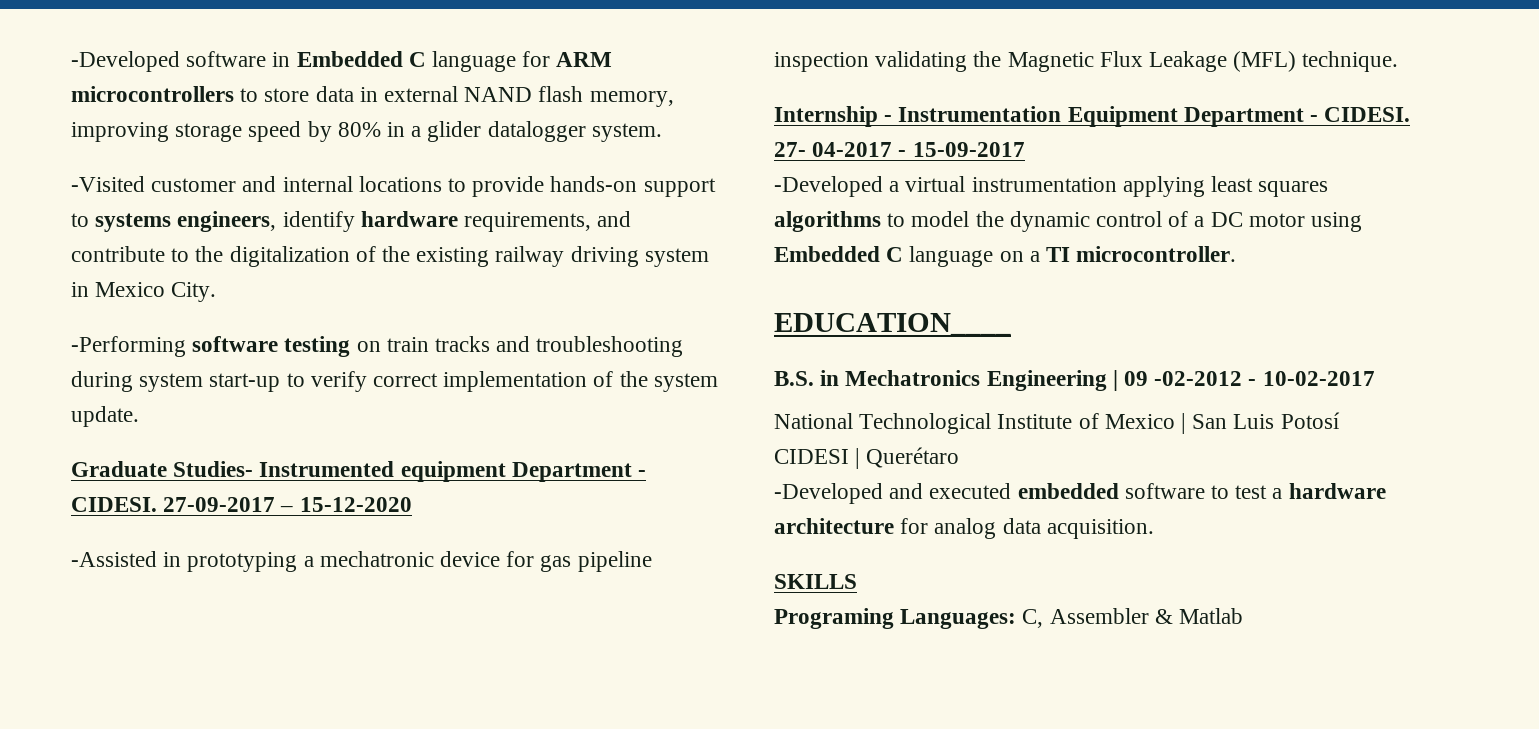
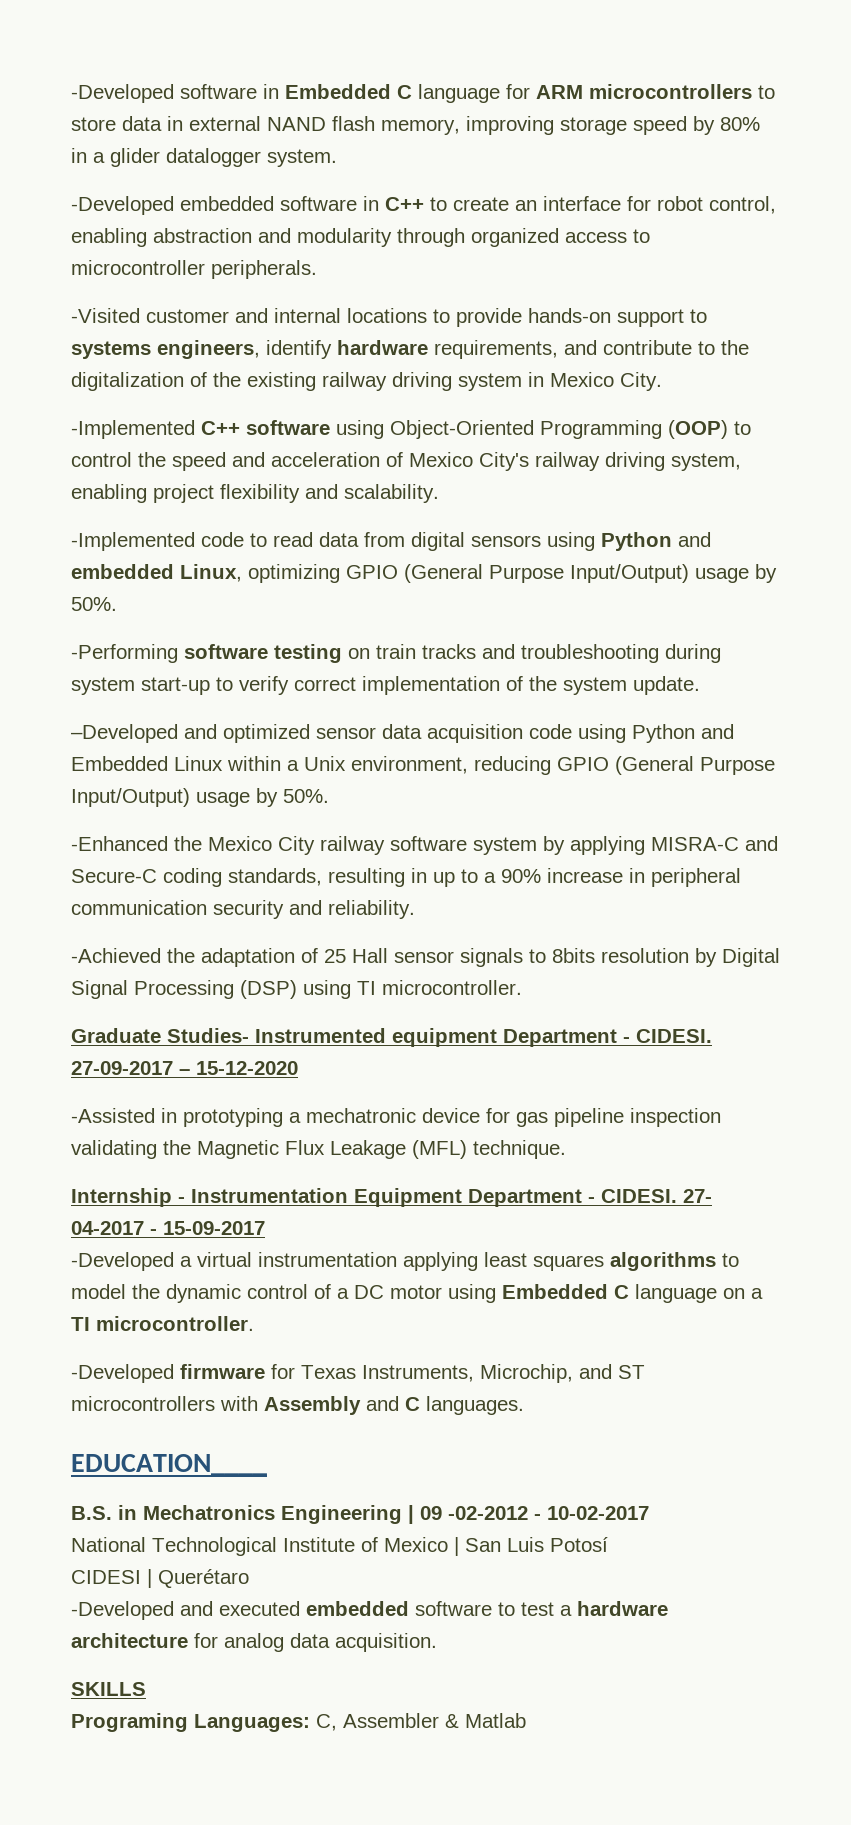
(662, 132) none -> [71,196,776,215] [71,228,650,247] [71,260,317,279] // -Developed embedded software in C++ to create an interface for robot control, enabling abstraction and modularity through organized access to microcontroller peripherals.
(217, 292) none -> [71,420,751,439] [71,452,741,471] [71,484,439,503] [71,532,711,551] [71,564,777,583] [71,597,117,611] // -Implemented C++ software using Object-Oriented Programming (OOP) to control the speed and acceleration of Mexico City's railway driving system, enabling project flexibility and scalability. // -Implemented code to read data from digital sensors using Python and embedded Linux, optimizing GPIO (General Purpose Input/Output) usage by 50%.
(139, 416) none -> [71,724,734,743] [71,756,775,775] [71,788,329,807] [71,836,778,855] [71,868,741,887] [71,900,415,919] [71,948,780,967] [71,980,522,999] // –Developed and optimized sensor data acquisition code using Python and Embedded Linux within a Unix environment, reducing GPIO (General Purpose Input/Output) usage by 50%. // -Enhanced the Mexico City railway software system by applying MISRA-C and Secure-C coding standards, resulting in up to a 90% increase in peripheral communication security and reliability. // -Achieved the adaptation of 25 Hall sensor signals to 8bits resolution by Digital Signal Processing (DSP) using TI microcontroller.
(1237, 254) none -> [71,1364,645,1383] [71,1396,524,1415] // -Developed firmware for Texas Instruments, Microchip, and ST microcontrollers with Assembly and C languages.

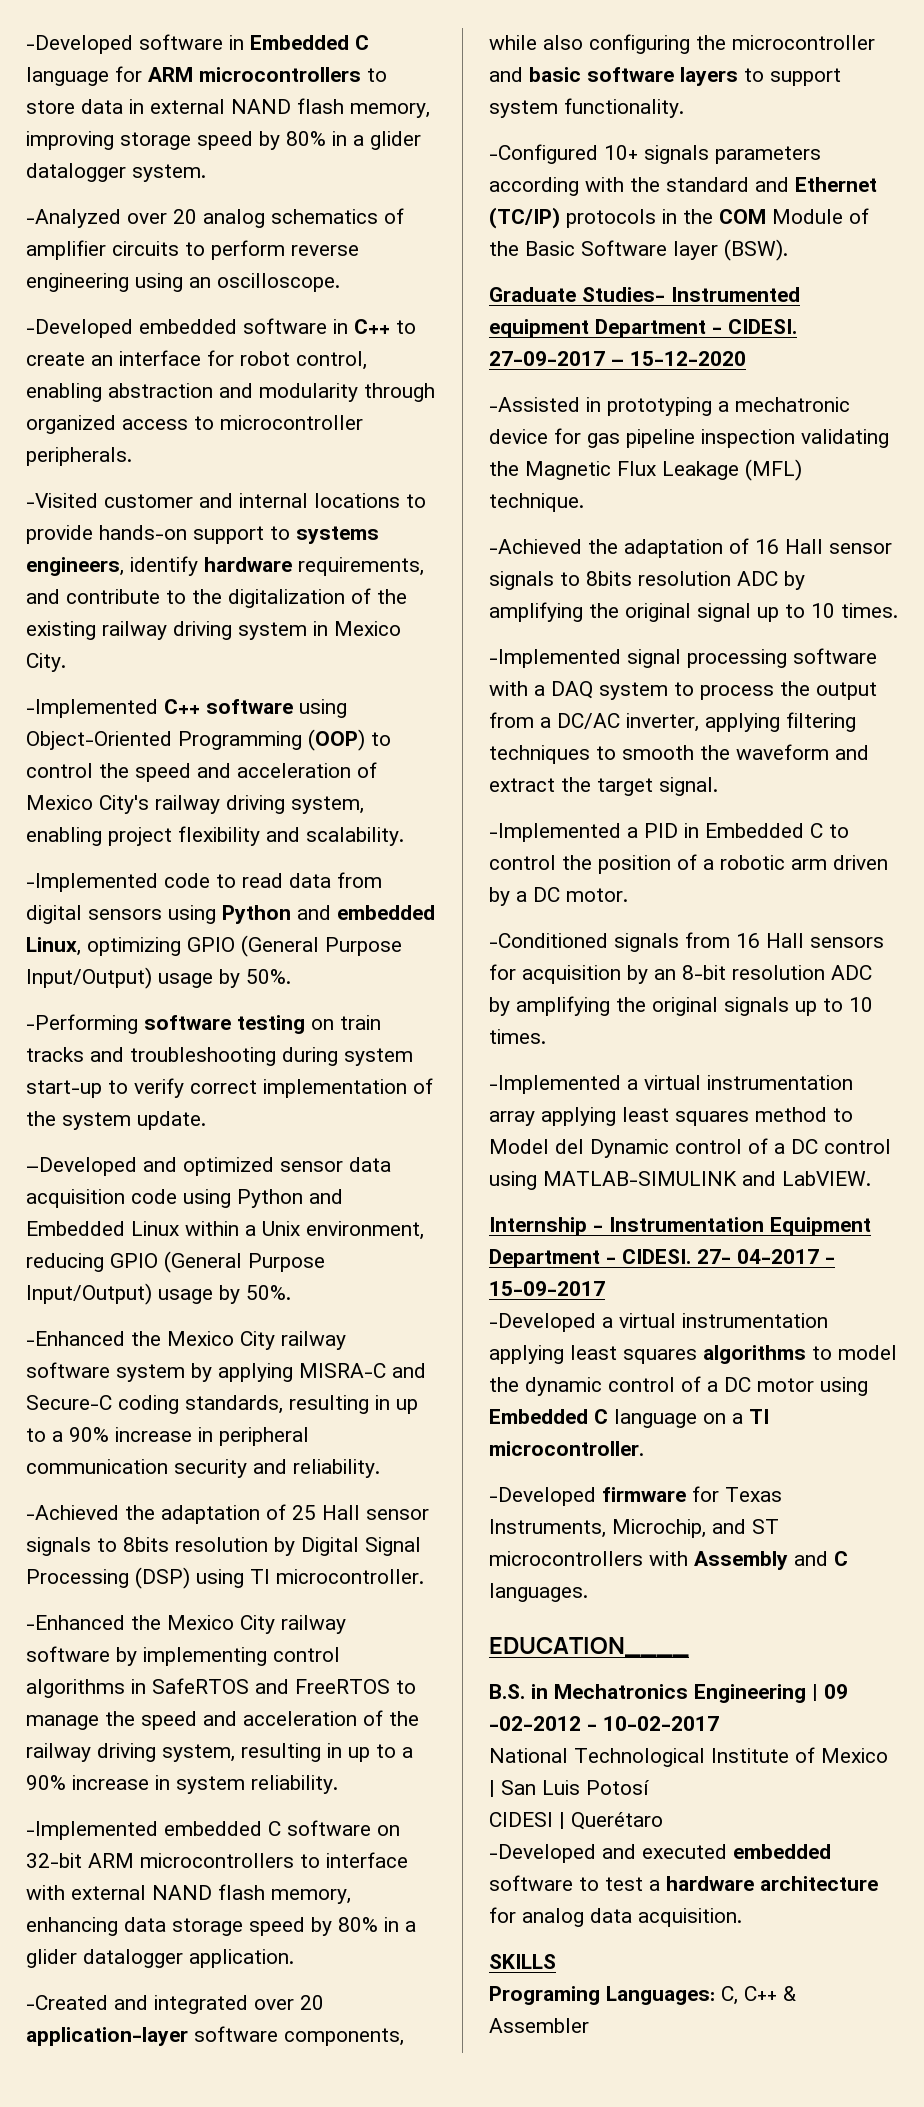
(337, 158) none -> [26,208,404,228] [26,240,359,260] [26,273,340,292] // -Analyzed over 20 analog schematics of amplifier circuits to perform reverse engineering using an oscilloscope.
(522, 987) none -> [26,1615,346,1634] [26,1646,340,1666] [26,1678,416,1698] [26,1710,419,1730] [26,1743,413,1762] [26,1775,338,1794] [26,1820,400,1840] [26,1852,408,1868] [26,1884,351,1904] [26,1917,416,1936] [26,1949,294,1968] [26,1995,324,2014] [26,2026,404,2046] [489,34,875,54] [489,67,841,86] [489,98,684,118] [489,144,821,164] [489,177,877,196] [489,207,869,229] [489,239,788,261] // -Enhanced the Mexico City railway software by implementing control algorithms in SafeRTOS and FreeRTOS to manage the speed and acceleration of the railway driving system, resulting in up to a 90% increase in system reliability. // -Implemented embedded C software on 32-bit ARM microcontrollers to interface with external NAND flash memory, enhancing data storage speed by 80% in a glider datalogger application. // -Created and integrated over 20 application-layer software components, while also configuring the microcontroller and basic software layers to support system functionality. // -Configured 10+ signals parameters according with the standard and Ethernet (TC/IP) protocols in the COM Module of the Basic Software layer (BSW).
(566, 1149) none -> [489,538,892,558] [489,571,805,590] [489,602,898,622] [489,648,877,668] [489,681,877,700] [489,712,856,732] [489,744,869,764] [489,777,718,796] [489,823,849,842] [489,854,888,874] [489,887,628,906] [489,932,884,952] [489,964,872,984] [489,996,873,1016] [489,1029,546,1044] [489,1075,853,1094] [489,1107,853,1126] [489,1138,891,1158] [489,1171,871,1190] // -Achieved the adaptation of 16 Hall sensor signals to 8bits resolution ADC by amplifying the original signal up to 10 times. // -Implemented signal processing software with a DAQ system to process the output from a DC/AC inverter, applying filtering techniques to smooth the waveform and extract the target signal. // -Implemented a PID in Embedded C to control the position of a robotic arm driven by a DC motor. // -Conditioned signals from 16 Hall sensors for acquisition by an 8-bit resolution ADC by amplifying the original signals up to 10 times. // -Implemented a virtual instrumentation array applying least squares method to Model del Dynamic control of a DC control using MATLAB-SIMULINK and LabVIEW.
[343,1713,526,1728] Assembler & Matlab -> [744,1986,796,2001] [489,2018,589,2033] C++ & Assembler

